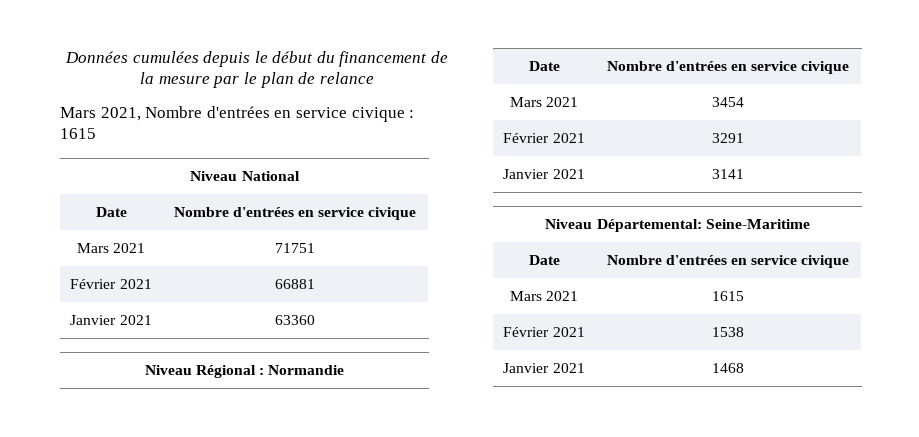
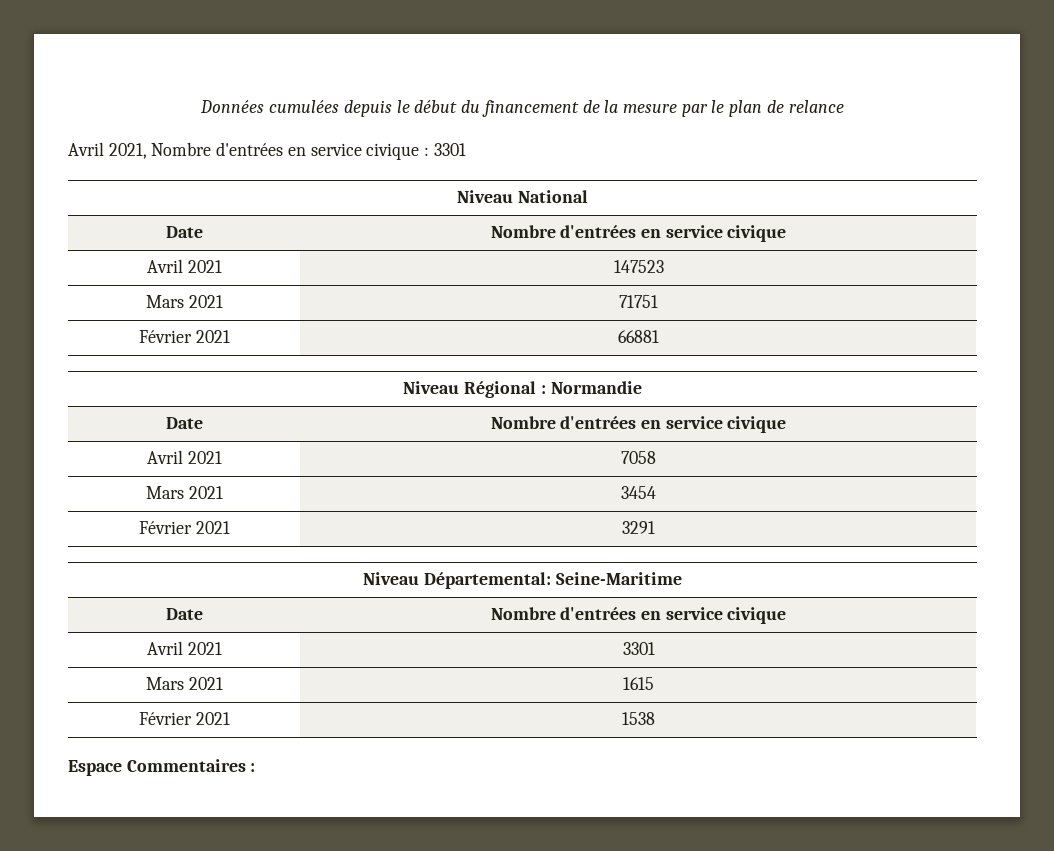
[60,107,96,118] Mars -> [68,142,104,156] Avril
[60,128,96,139] 1615 -> [433,143,466,156] 3301
(417, 213) none -> [147,259,222,273] [613,260,664,273] // Avril 2021 | 147523
[70,315,152,325] [275,315,315,325] // Janvier 2021 | 63360 -> (660, 336) none
(850, 67) none -> [147,450,222,464] [621,451,657,464] // Avril 2021 | 7058
[503,169,585,179] [712,169,744,179] // Janvier 2021 | 3141 -> (656, 527) none
(850, 261) none -> [147,641,222,655] [622,642,655,655] // Avril 2021 | 3301
[503,363,585,373] [712,363,744,373] // Janvier 2021 | 1468 -> [68,759,256,776] // Espace Commentaires :

